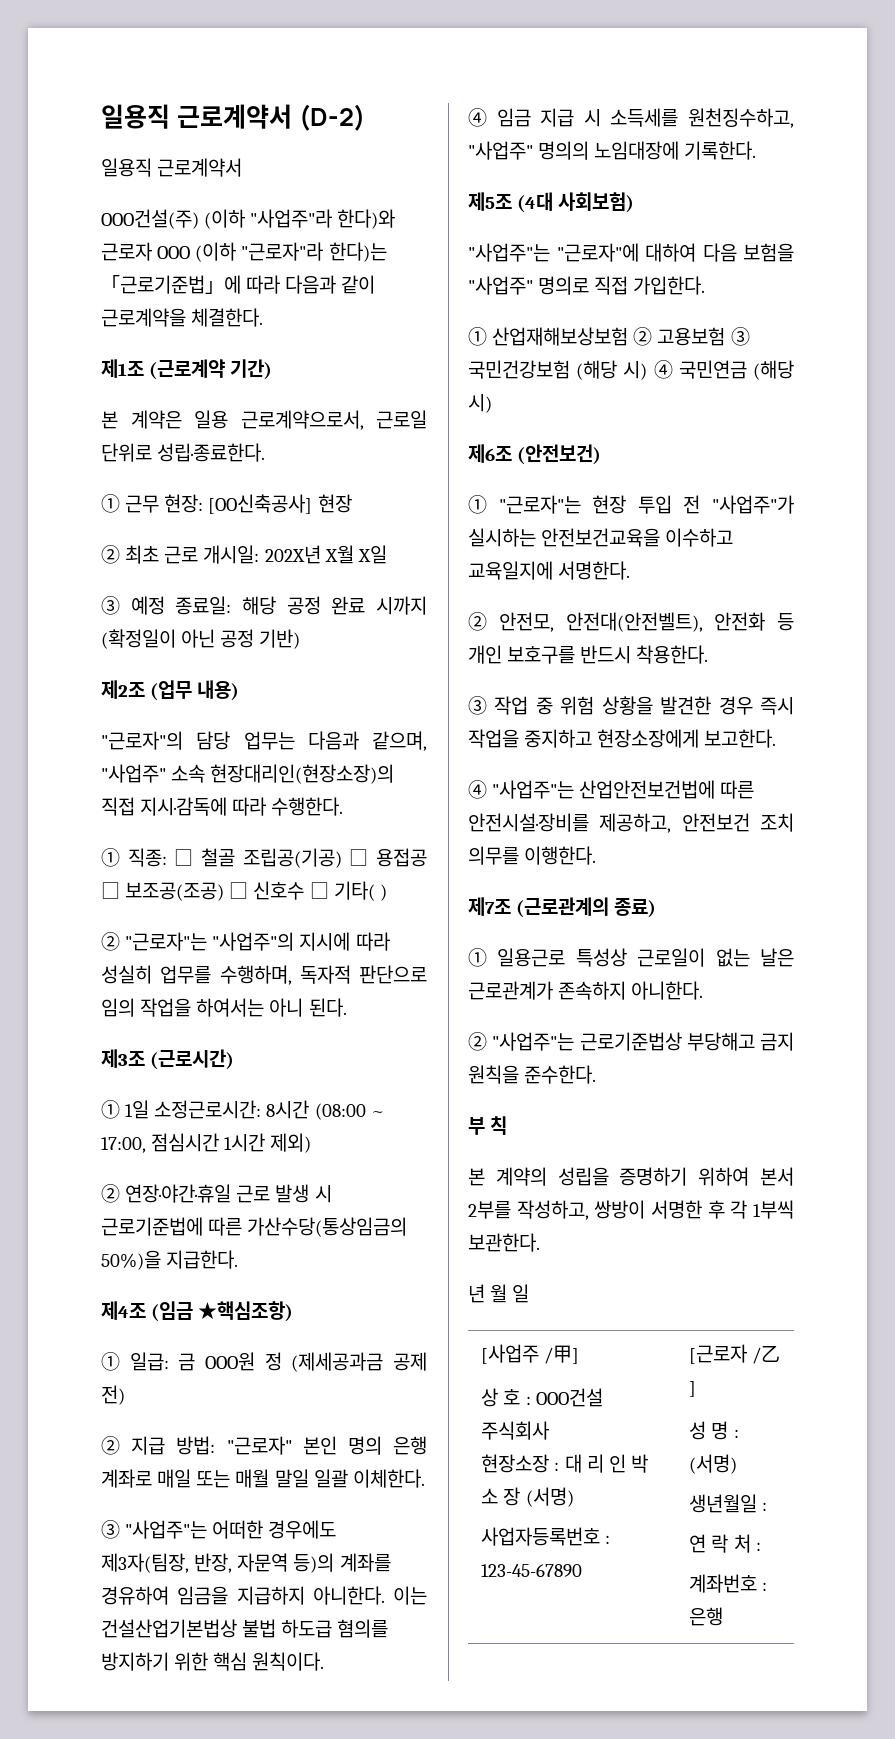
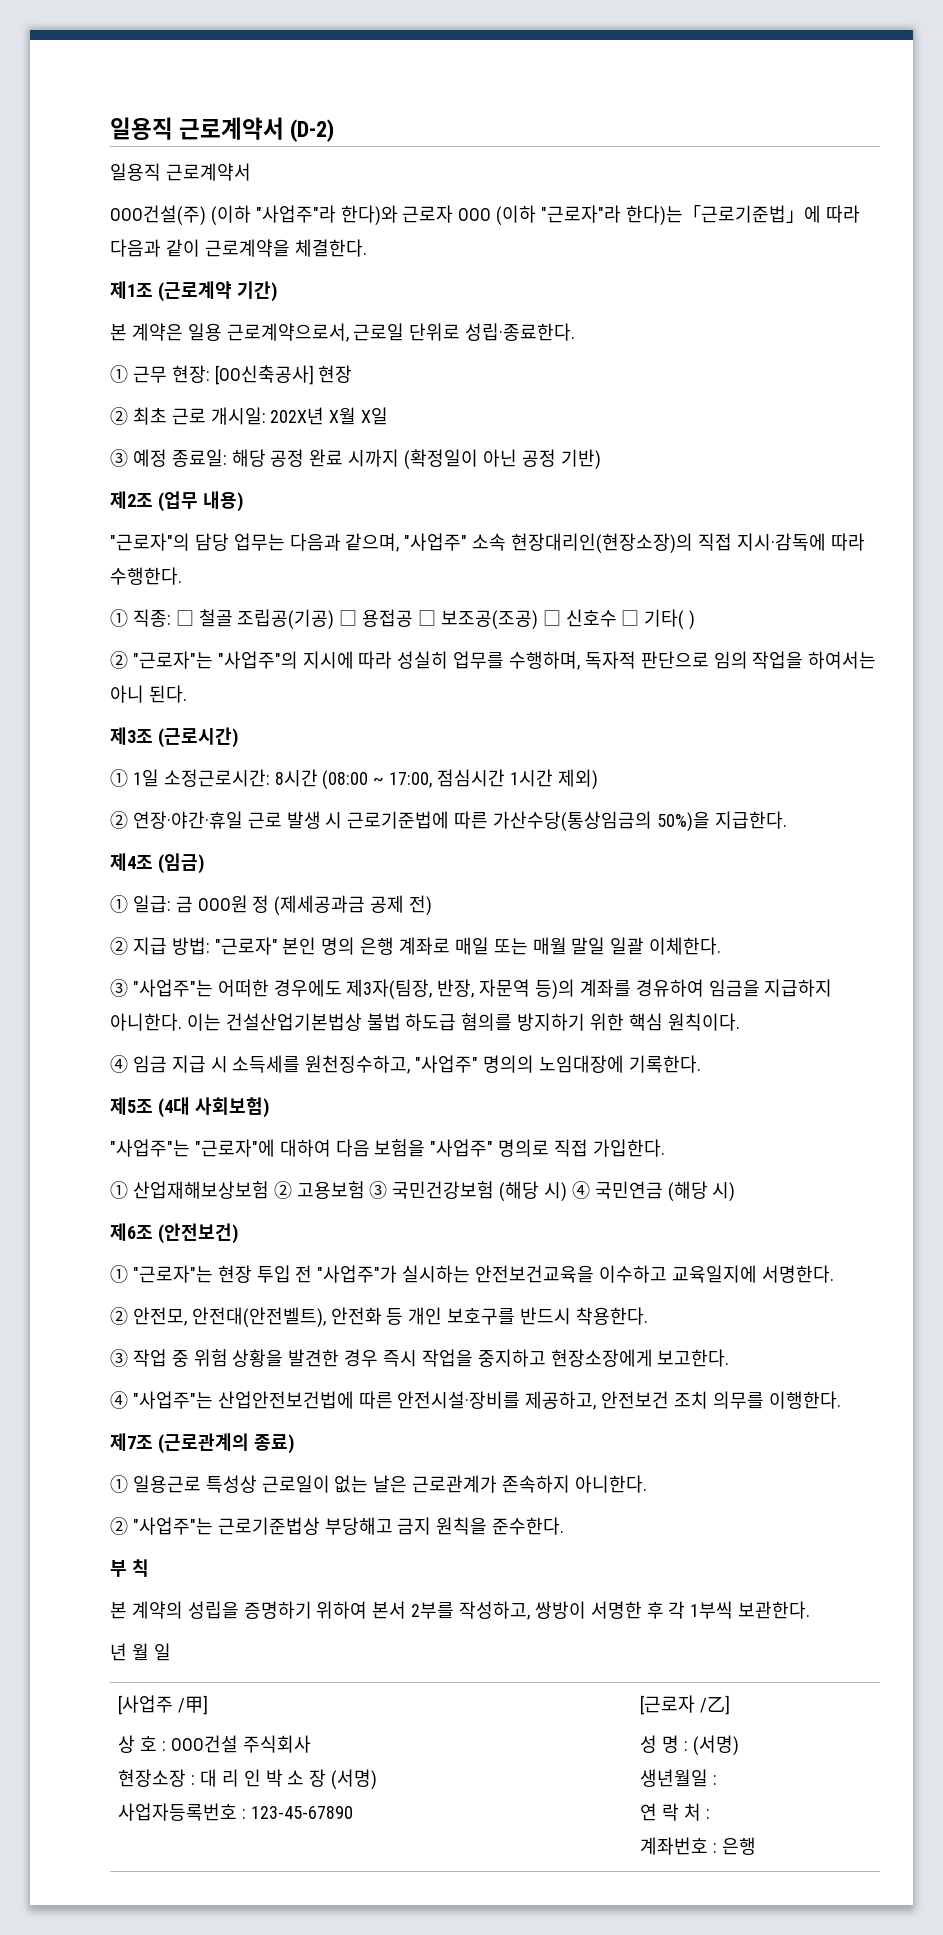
[151,1301,294,1322] (임금 ★핵심조항) -> [157,853,204,874] (임금)

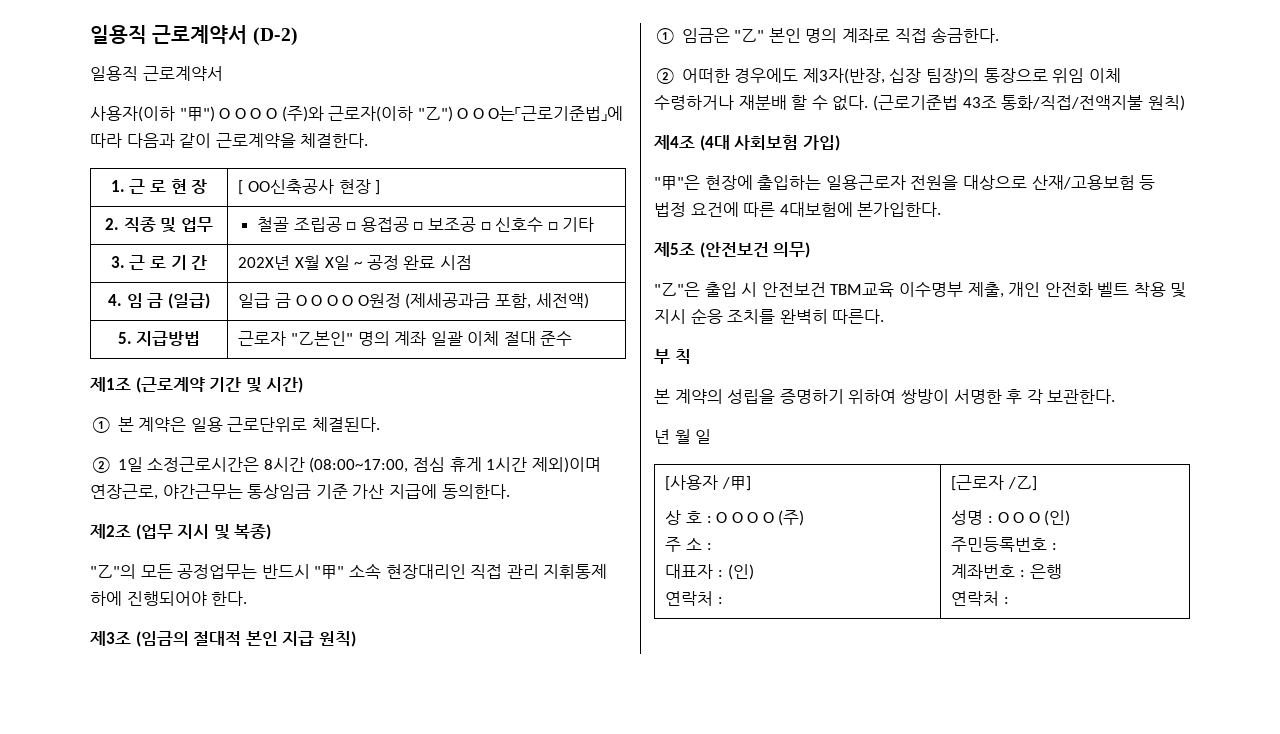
[110,205,683,226] OOO건설(주) (이하 "사업주"라 한다)와 근로자 OOO (이하 "근로자"라 한다)는 -> [90,106,516,122] 사용자(이하 "甲") O O O O (주)와 근로자(이하 "乙") O O O는
[110,281,277,302] [110,323,576,342] [110,365,353,385] [110,407,389,425] [110,449,601,470] [110,491,243,512] [110,533,865,554] [110,567,182,585] [110,609,696,630] [110,651,877,670] [110,685,187,703] [110,727,238,748] [110,769,598,790] [110,811,787,832] [110,853,204,874] [110,895,433,916] [110,937,722,955] [110,979,833,1000] [110,1013,740,1031] [110,1055,701,1074] [110,1097,269,1118] [110,1139,665,1157] [110,1181,736,1202] [110,1223,238,1244] [110,1265,834,1283] [110,1307,648,1328] [110,1349,730,1367] [110,1391,841,1410] [110,1433,294,1454] [110,1475,647,1493] [110,1517,565,1535] // 제1조 (근로계약 기간) // 본 계약은 일용 근로계약으로서, 근로일 단위로 성립·종료한다. // ① 근무 현장: [OO신축공사] 현장 // ② 최초 근로 개시일: 202X년 X월 X일 // ③ 예정 종료일: 해당 공정 완료 시까지 (확정일이 아닌 공정 기반) // 제2조 (업무 내용) // "근로자"의 담당 업무는 다음과 같으며, "사업주" 소속 현장대리인(현장소장)의 직접 지시·감독에 따라 수행한다. // ① 직종: □ 철골 조립공(기공) □ 용접공 □ 보조공(조공) □ 신호수 □ 기타( ) // ② "근로자"는 "사업주"의 지시에 따라 성실히 업무를 수행하며, 독자적 판단으로 임의 작업을 하여서는 아니 된다. // 제3조 (근로시간) // ① 1일 소정근로시간: 8시간 (08:00 ~ 17:00, 점심시간 1시간 제외) // ② 연장·야간·휴일 근로 발생 시 근로기준법에 따른 가산수당(통상임금의 50%)을 지급한다. // 제4조 (임금) // ① 일급: 금 OOO원 정 (제세공과금 공제 전) // ② 지급 방법: "근로자" 본인 명의 은행 계좌로 매일 또는 매월 말일 일괄 이체한다. // ③ "사업주"는 어떠한 경우에도 제3자(팀장, 반장, 자문역 등)의 계좌를 경유하여 임금을 지급하지 아니한다. 이는 건설산업기본법상 불법 하도급 혐의를 방지하기 위한 핵심 원칙이다. // ④ 임금 지급 시 소득세를 원천징수하고, "사업주" 명의의 노임대장에 기록한다. // 제5조 (4대 사회보험) // "사업주"는 "근로자"에 대하여 다음 보험을 "사업주" 명의로 직접 가입한다. // ① 산업재해보상보험 ② 고용보험 ③ 국민건강보험 (해당 시) ④ 국민연금 (해당 시) // 제6조 (안전보건) // ① "근로자"는 현장 투입 전 "사업주"가 실시하는 안전보건교육을 이수하고 교육일지에 서명한다. // ② 안전모, 안전대(안전벨트), 안전화 등 개인 보호구를 반드시 착용한다. // ③ 작업 중 위험 상황을 발견한 경우 즉시 작업을 중지하고 현장소장에게 보고한다. // ④ "사업주"는 산업안전보건법에 따른 안전시설·장비를 제공하고, 안전보건 조치 의무를 이행한다. // 제7조 (근로관계의 종료) // ① 일용근로 특성상 근로일이 없는 날은 근로관계가 존속하지 아니한다. // ② "사업주"는 근로기준법상 부당해고 금지 원칙을 준수한다. -> [110,179,208,194] [238,179,381,195] [105,217,213,233] [257,217,595,232] [110,255,208,270] [238,255,472,270] [108,293,210,309] [238,293,589,309] [117,331,201,346] [238,331,573,346] [90,377,304,393] [90,417,380,433] [90,457,601,473] [90,484,510,500] [90,524,272,540] [90,563,608,579] [90,591,248,606] [90,631,356,647] [654,27,1000,44] [654,68,1121,84] [654,95,1185,111] [654,135,840,151] [654,175,1156,190] [654,202,942,217] [654,242,811,258] [654,282,1187,298] [654,308,885,324] // 1. 근 로 현 장 | [ OO신축공사 현장 ] // 2. 직종 및 업무 | 철골 조립공 □ 용접공 □ 보조공 □ 신호수 □ 기타 // 3. 근 로 기 간 | 202X년 X월 X일 ~ 공정 완료 시점 // 4. 임 금 (일급) | 일급 금 O O O O O원정 (제세공과금 포함, 세전액) // 5. 지급방법 | 근로자 "乙본인" 명의 계좌 일괄 이체 절대 준수 // 제1조 (근로계약 기간 및 시간) // ① 본 계약은 일용 근로단위로 체결된다. // ② 1일 소정근로시간은 8시간 (08:00~17:00, 점심 휴게 1시간 제외)이며 연장근로, 야간근무는 통상임금 기준 가산 지급에 동의한다. // 제2조 (업무 지시 및 복종) // "乙"의 모든 공정업무는 반드시 "甲" 소속 현장대리인 직접 관리 지휘통제 하에 진행되어야 한다. // 제3조 (임금의 절대적 본인 지급 원칙) // ① 임금은 "乙" 본인 명의 계좌로 직접 송금한다. // ② 어떠한 경우에도 제3자(반장, 십장 팀장)의 통장으로 위임 이체 수령하거나 재분배 할 수 없다. (근로기준법 43조 통화/직접/전액지불 원칙) // 제4조 (4대 사회보험 가입) // "甲"은 현장에 출입하는 일용근로자 전원을 대상으로 산재/고용보험 등 법정 요건에 따른 4대보험에 본가입한다. // 제5조 (안전보건 의무) // "乙"은 출입 시 안전보건 TBM교육 이수명부 제출, 개인 안전화 벨트 착용 및 지시 순응 조치를 완벽히 따른다.
[372,1601,531,1620] 본서 2부를 작성하고, -> (897, 396) none
[690,1601,734,1619] 1부씩 -> (1043, 396) none
[118,1695,174,1715] [사업주 -> [665,475,719,491] [사용자
[170,1735,311,1753] [118,1769,378,1790] [118,1803,354,1821] [640,1695,731,1715] [640,1735,739,1756] [640,1769,718,1787] [640,1803,702,1821] OOO건설 주식회사 // 현장소장 : 대 리 인 박 소 장 (서명) // 사업자등록번호 : 123-45-67890 | [근로자 /乙] // 성 명 : (서명) // 생년월일 : // 연 락 처 -> [716,510,805,526] [665,537,712,552] [665,564,754,580] [665,591,723,606] [951,475,1037,491] [951,510,1071,526] [951,537,1048,552] O O O O (주) // 주 소 : // 대표자 : (인) // 연락처 : | [근로자 /乙] // 성명 : O O O (인) // 주민등록번호
(757, 1846) none -> [951,591,1009,606] // 연락처 :

